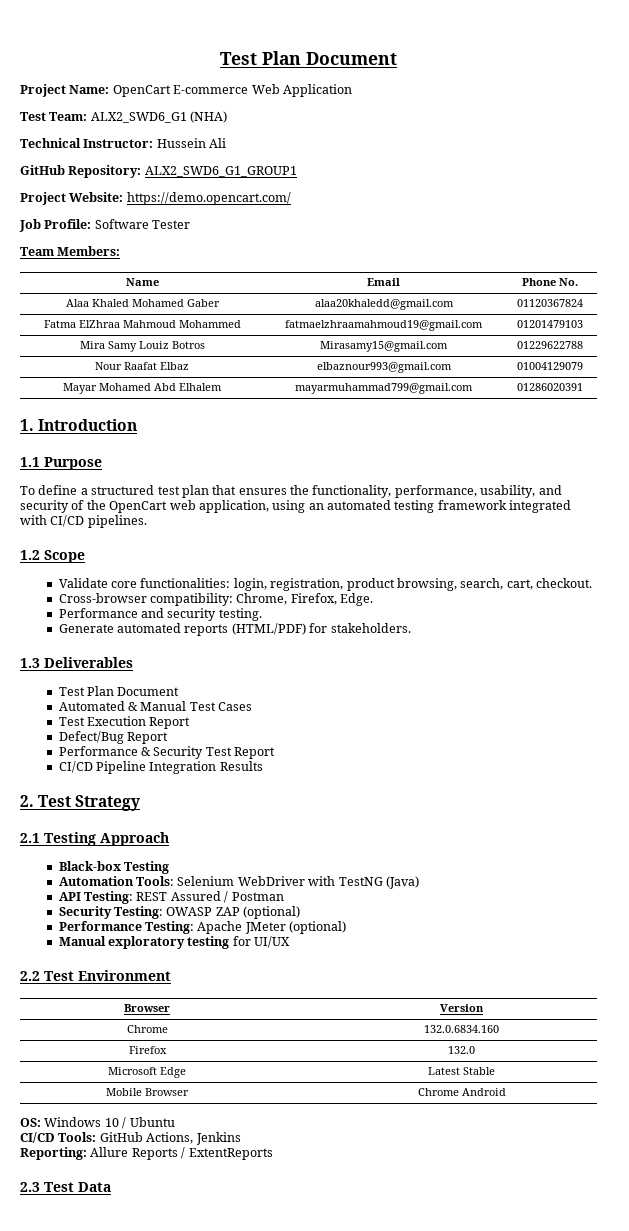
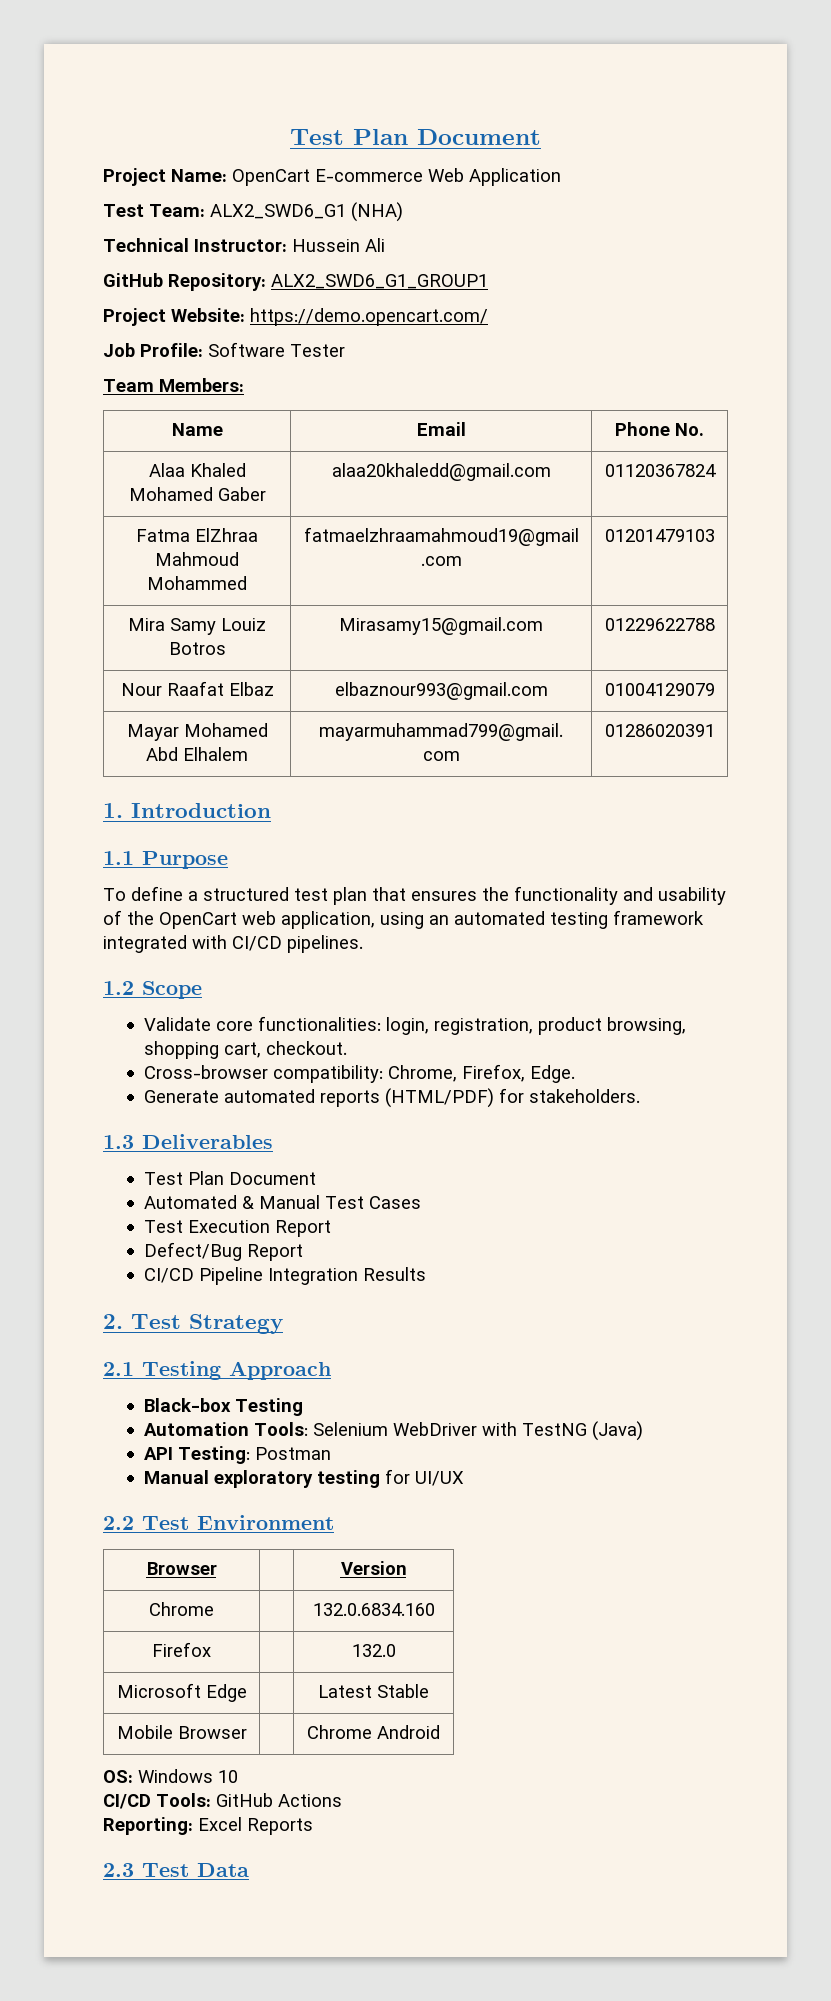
[312,485,562,498] [20,500,69,513] functionality, performance, usability, and security -> [514,886,726,905] functionality and usability
[460,578,504,590] search, -> [143,1041,219,1059] shopping
[58,608,262,621] // Performance and security testing. -> (575, 1074) none
[58,746,276,759] // Performance & Security Test Report -> (303, 1252) none
[136,891,284,903] [58,906,301,919] [58,921,347,934] REST Assured / Postman // Security Testing: OWASP ZAP (optional) // Performance Testing: Apache JMeter (optional) -> [254,1447,331,1460] Postman
[122,1117,175,1129] / Ubuntu -> (238, 1776) none
[146,1132,241,1145] Actions, Jenkins -> [278,1794,342,1807] Actions
[90,1147,129,1157] Allure -> [198,1817,242,1831] Excel
[181,1147,273,1160] / ExtentReports -> (313, 1826) none

